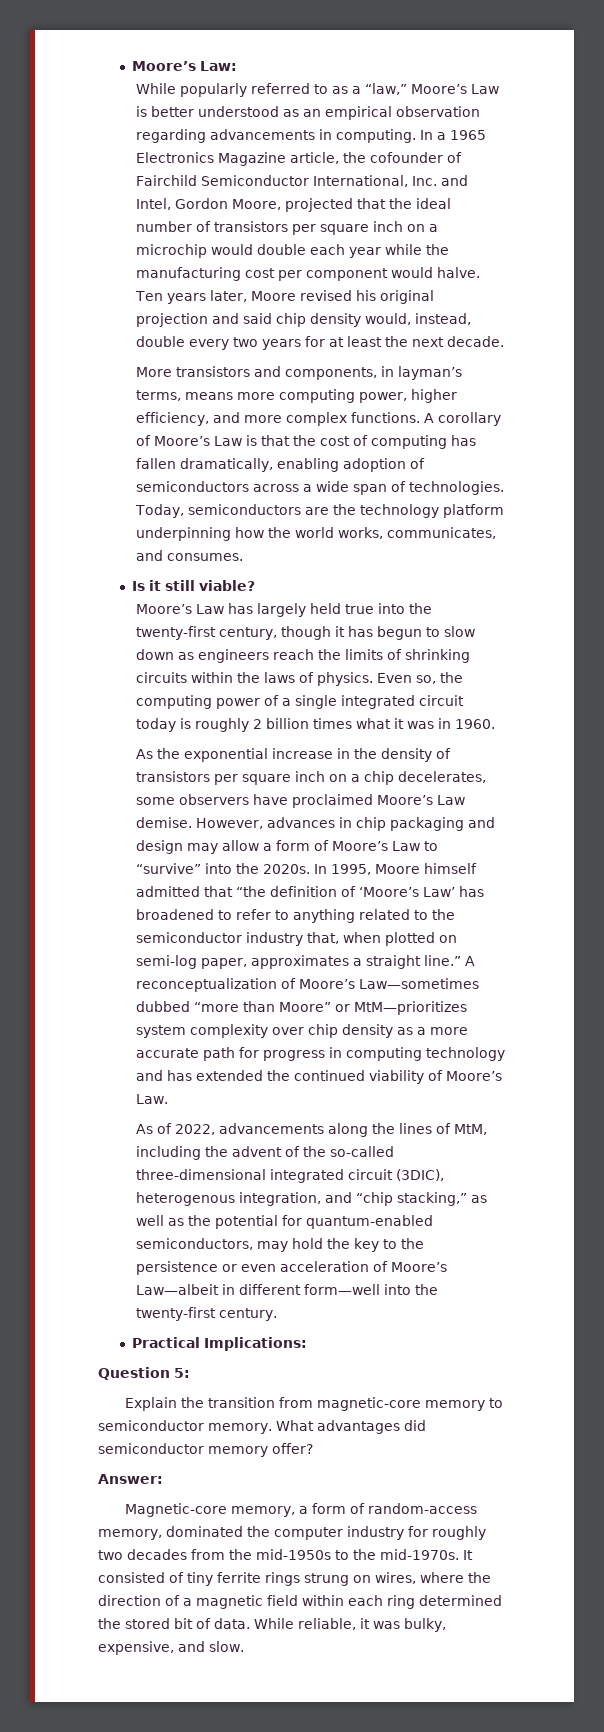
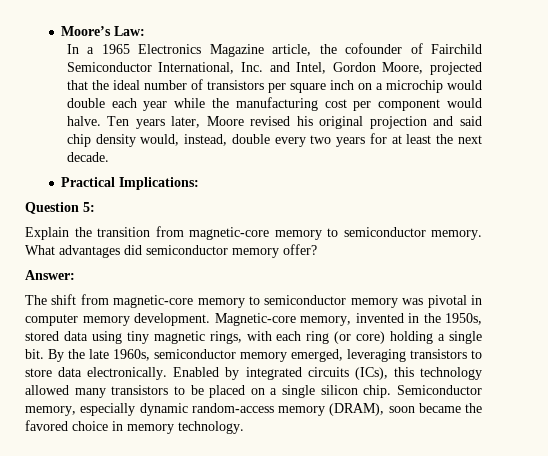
[135,83,499,97] [135,106,480,120] [135,129,416,143] While popularly referred to as a “law,” Moore’s Law is better understood as an empirical observation regarding advancements in computing. -> (146, 31) none
[135,366,462,380] [135,389,457,403] [135,412,501,426] [135,435,476,449] [135,458,425,472] [135,481,504,495] [134,504,504,518] [135,527,496,541] [135,550,243,561] [131,580,255,591] [135,603,432,617] [135,626,475,640] [135,649,470,663] [135,672,463,686] [135,695,464,709] [135,718,495,732] [135,748,451,762] [135,771,486,785] [135,794,465,808] [135,817,495,831] [135,840,438,854] [135,863,477,875] [135,886,484,897] [135,909,455,923] [135,932,457,946] [135,955,475,969] [135,978,479,992] [135,1001,467,1015] [135,1024,468,1038] [135,1047,505,1061] [135,1070,502,1084] [135,1094,168,1104] [135,1123,487,1137] [135,1146,394,1160] [135,1169,444,1183] [135,1192,487,1206] [135,1215,433,1229] [135,1238,424,1252] [135,1261,447,1275] [135,1284,438,1295] [135,1307,277,1321] // More transistors and components, in layman’s terms, means more computing power, higher efficiency, and more complex functions. A corollary of Moore’s Law is that the cost of computing has fallen dramatically, enabling adoption of semiconductors across a wide span of technologies. Today, semiconductors are the technology platform underpinning how the world works, communicates, and consumes. // Is it still viable? // Moore’s Law has largely held true into the twenty-first century, though it has begun to slow down as engineers reach the limits of shrinking circuits within the laws of physics. Even so, the computing power of a single integrated circuit today is roughly 2 billion times what it was in 1960. // As the exponential increase in the density of transistors per square inch on a chip decelerates, some observers have proclaimed Moore’s Law demise. However, advances in chip packaging and design may allow a form of Moore’s Law to “survive” into the 2020s. In 1995, Moore himself admitted that “the definition of ‘Moore’s Law’ has broadened to refer to anything related to the semiconductor industry that, when plotted on semi-log paper, approximates a straight line.” A reconceptualization of Moore’s Law—sometimes dubbed “more than Moore” or MtM—prioritizes system complexity over chip density as a more accurate path for progress in computing technology and has extended the continued viability of Moore’s Law. // As of 2022, advancements along the lines of MtM, including the advent of the so-called three-dimensional integrated circuit (3DIC), heterogenous integration, and “chip stacking,” as well as the potential for quantum-enabled semiconductors, may hold the key to the persistence or even acceleration of Moore’s Law—albeit in different form—well into the twenty-first century. -> (109, 157) none
[124,1503,477,1517] [98,1526,486,1540] [98,1549,473,1560] [98,1572,491,1586] [98,1595,502,1609] [98,1618,446,1632] [98,1641,244,1655] Magnetic-core memory, a form of random-access memory, dominated the computer industry for roughly two decades from the mid-1950s to the mid-1970s. It consisted of tiny ferrite rings strung on wires, where the direction of a magnetic field within each ring determined the stored bit of data. While reliable, it was bulky, expensive, and slow. -> [25,294,482,308] [25,313,482,326] [25,331,482,344] [25,349,482,362] [25,367,482,380] [25,385,482,398] [25,403,482,416] [25,420,244,434] The shift from magnetic-core memory to semiconductor memory was pivotal in computer memory development. Magnetic-core memory, invented in the 1950s, stored data using tiny magnetic rings, with each ring (or core) holding a single bit. By the late 1960s, semiconductor memory emerged, leveraging transistors to store data electronically. Enabled by integrated circuits (ICs), this technology allowed many transistors to be placed on a single silicon chip. Semiconductor memory, especially dynamic random-access memory (DRAM), soon became the favored choice in memory technology.

